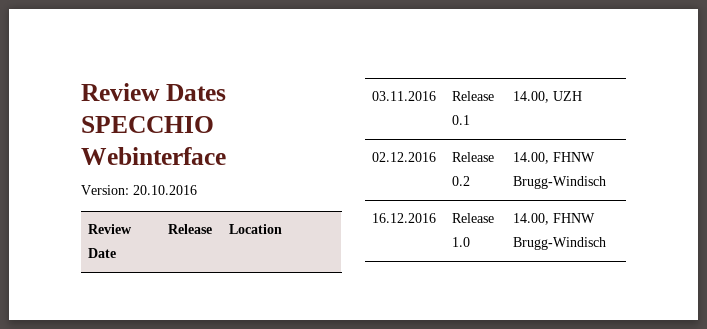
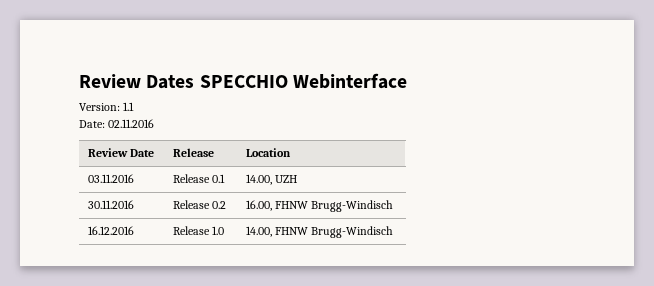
[133,185,197,195] 20.10.2016 -> [123,102,135,111] [79,119,155,128] 1.1 // Date: 02.11.2016
[371,152,436,162] 02.12.2016 -> [87,200,134,209] 30.11.2016
[512,152,549,164] 14.00, -> [245,200,272,211] 16.00,

